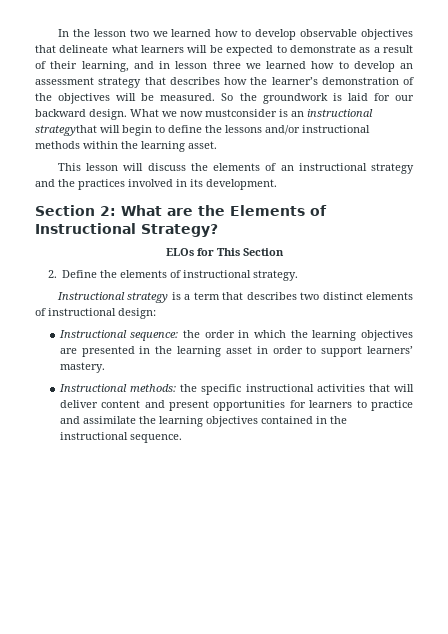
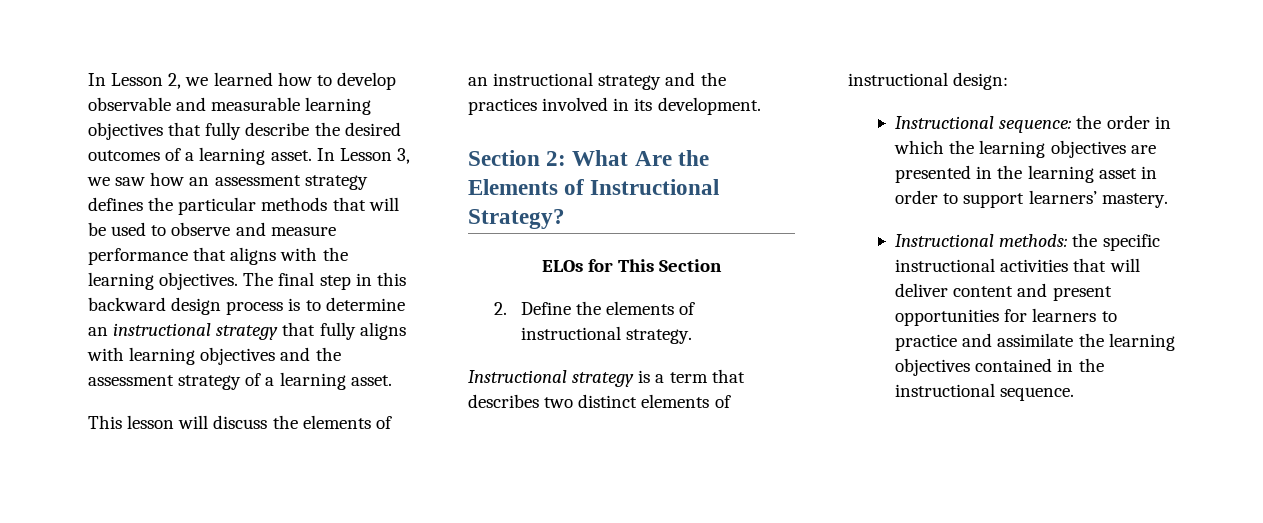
[57,29,149,37] In the lesson two -> [88,73,182,89] In Lesson 2,
[361,29,413,40] [35,45,414,56] [35,61,413,72] [35,77,414,88] [35,93,414,104] [35,109,373,120] [35,125,370,136] [35,141,138,149] objectives that delineate what learners will be expected to demonstrate as a result of their learning, and in lesson three we learned how to develop an assessment strategy that describes how the learner’s demonstration of the objectives will be measured. So the groundwork is laid for our backward design. What we now mustconsider is an instructional strategythat will begin to define the lessons and/or instructional methods within the -> [176,97,372,115] [88,122,401,140] [88,147,410,165] [87,172,368,190] [88,197,399,215] [88,222,336,236] [88,247,348,265] [88,272,406,290] [88,297,405,315] [88,322,406,340] [87,347,341,365] [88,373,275,390] and measurable learning objectives that fully describe the desired outcomes of a learning asset. In Lesson 3, we saw how an assessment strategy defines the particular methods that will be used to observe and measure performance that aligns with the learning objectives. The final step in this backward design process is to determine an instructional strategy that fully aligns with learning objectives and the assessment strategy of a
[167,208,193,216] are -> [634,151,672,166] Are

